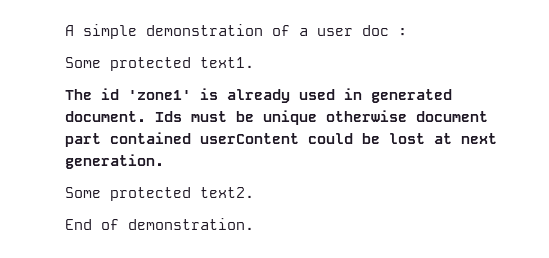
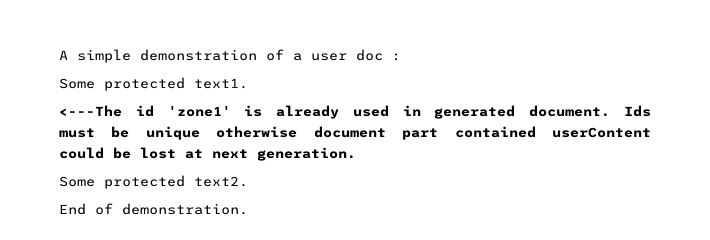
[65,89,92,100] The -> [59,105,122,117] <---The

